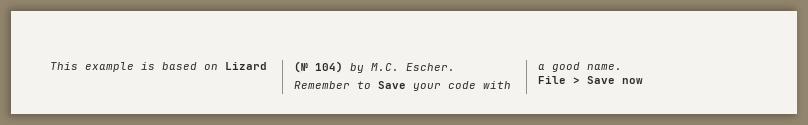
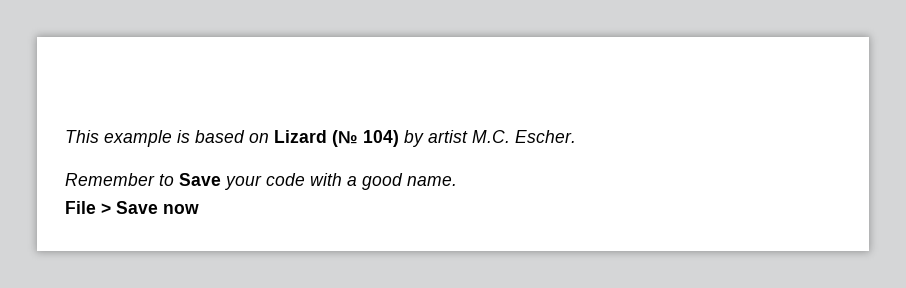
(364, 68) none -> [428,130,468,143] artist

